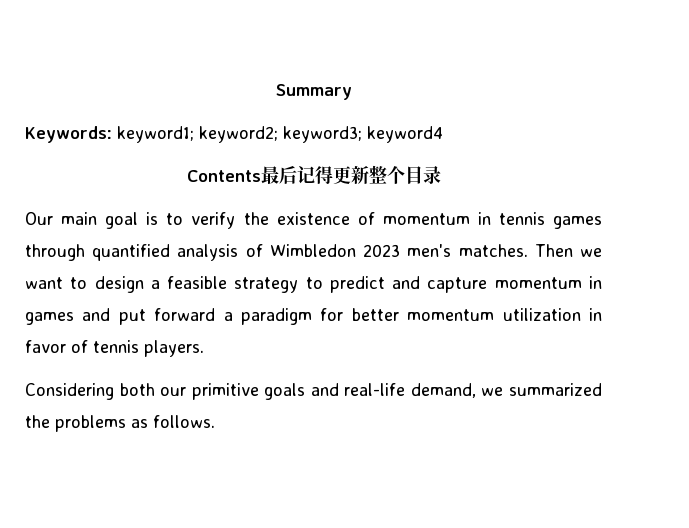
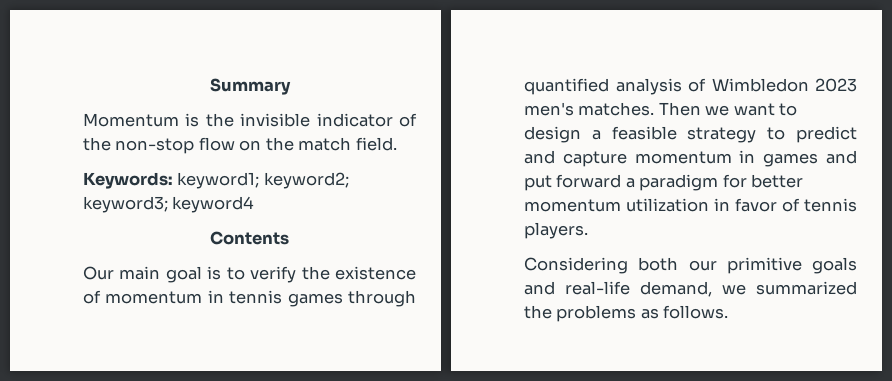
(352, 92) none -> [83,113,417,127] [83,137,397,154] // Momentum is the invisible indicator of the non-stop flow on the match field.
[260,165,441,184] 最后记得更新整个目录 -> (289, 238) none

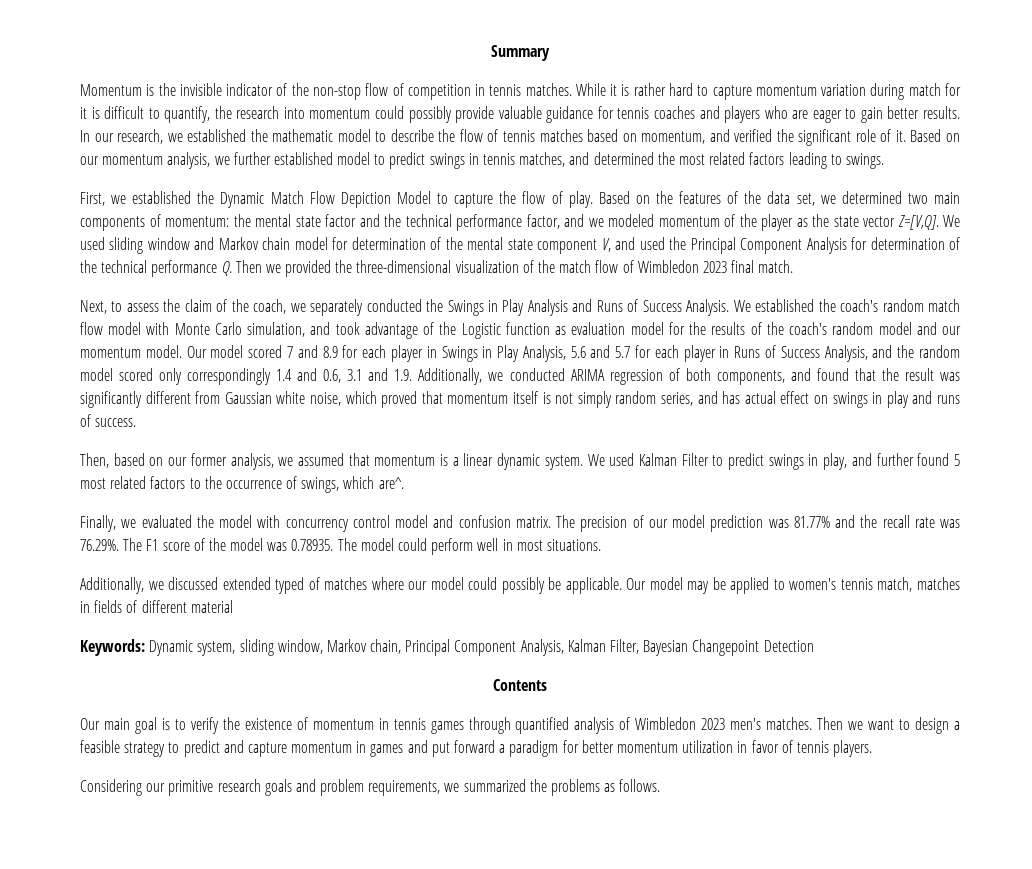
[239,137,397,151] [83,172,349,189] [83,196,255,213] on the match field. // Keywords: keyword1; keyword2; keyword3; keyword4 -> [392,83,961,100] [80,106,960,123] [80,129,961,146] [80,152,884,169] [80,191,961,208] [80,214,960,231] [80,237,961,254] [80,260,794,277] [80,299,960,316] [80,322,962,339] [80,345,960,362] [80,368,961,385] [80,391,961,408] [80,414,137,427] [80,453,960,470] [80,476,404,493] [80,515,960,532] [80,538,601,555] [80,577,960,594] [80,600,233,613] [80,639,814,656] of competition in tennis matches. While it is rather hard to capture momentum variation during match for it is difficult to quantify, the research into momentum could possibly provide valuable guidance for tennis coaches and players who are eager to gain better results. In our research, we established the mathematic model to describe the flow of tennis matches based on momentum, and verified the significant role of it. Based on our momentum analysis, we further established model to predict swings in tennis matches, and determined the most related factors leading to swings. // First, we established the Dynamic Match Flow Depiction Model to capture the flow of play. Based on the features of the data set, we determined two main components of momentum: the mental state factor and the technical performance factor, and we modeled momentum of the player as the state vector Z=[V,Q]. We used sliding window and Markov chain model for determination of the mental state component V, and used the Principal Component Analysis for determination of the technical performance Q. Then we provided the three-dimensional visualization of the match flow of Wimbledon 2023 final match. // Next, to assess the claim of the coach, we separately conducted the Swings in Play Analysis and Runs of Success Analysis. We established the coach's random match flow model with Monte Carlo simulation, and took advantage of the Logistic function as evaluation model for the results of the coach's random model and our momentum model. Our model scored 7 and 8.9 for each player in Swings in Play Analysis, 5.6 and 5.7 for each player in Runs of Success Analysis, and the random model scored only correspondingly 1.4 and 0.6, 3.1 and 1.9. Additionally, we conducted ARIMA regression of both components, and found that the result was significantly different from Gaussian white noise, which proved that momentum itself is not simply random series, and has actual effect on swings in play and runs of success. // Then, based on our former analysis, we assumed that momentum is a linear dynamic system. We used Kalman Filter to predict swings in play, and further found 5 most related factors to the occurrence of swings, which are^. // Finally, we evaluated the model with concurrency control model and confusion matrix. The precision of our model prediction was 81.77% and the recall rate was 76.29%. The F1 score of the model was 0.78935. The model could perform well in most situations. // Additionally, we discussed extended typed of matches where our model could possibly be applicable. Our model may be applied to women's tennis match, matches in fields of different material // Keywords: Dynamic system, sliding window, Markov chain, Principal Component Analysis, Kalman Filter, Bayesian Changepoint Detection
[638,257,679,271] both -> (142, 787) none
(802, 265) none -> [217,779,261,792] research
[565,281,712,297] real-life demand, -> [320,779,441,796] problem requirements,

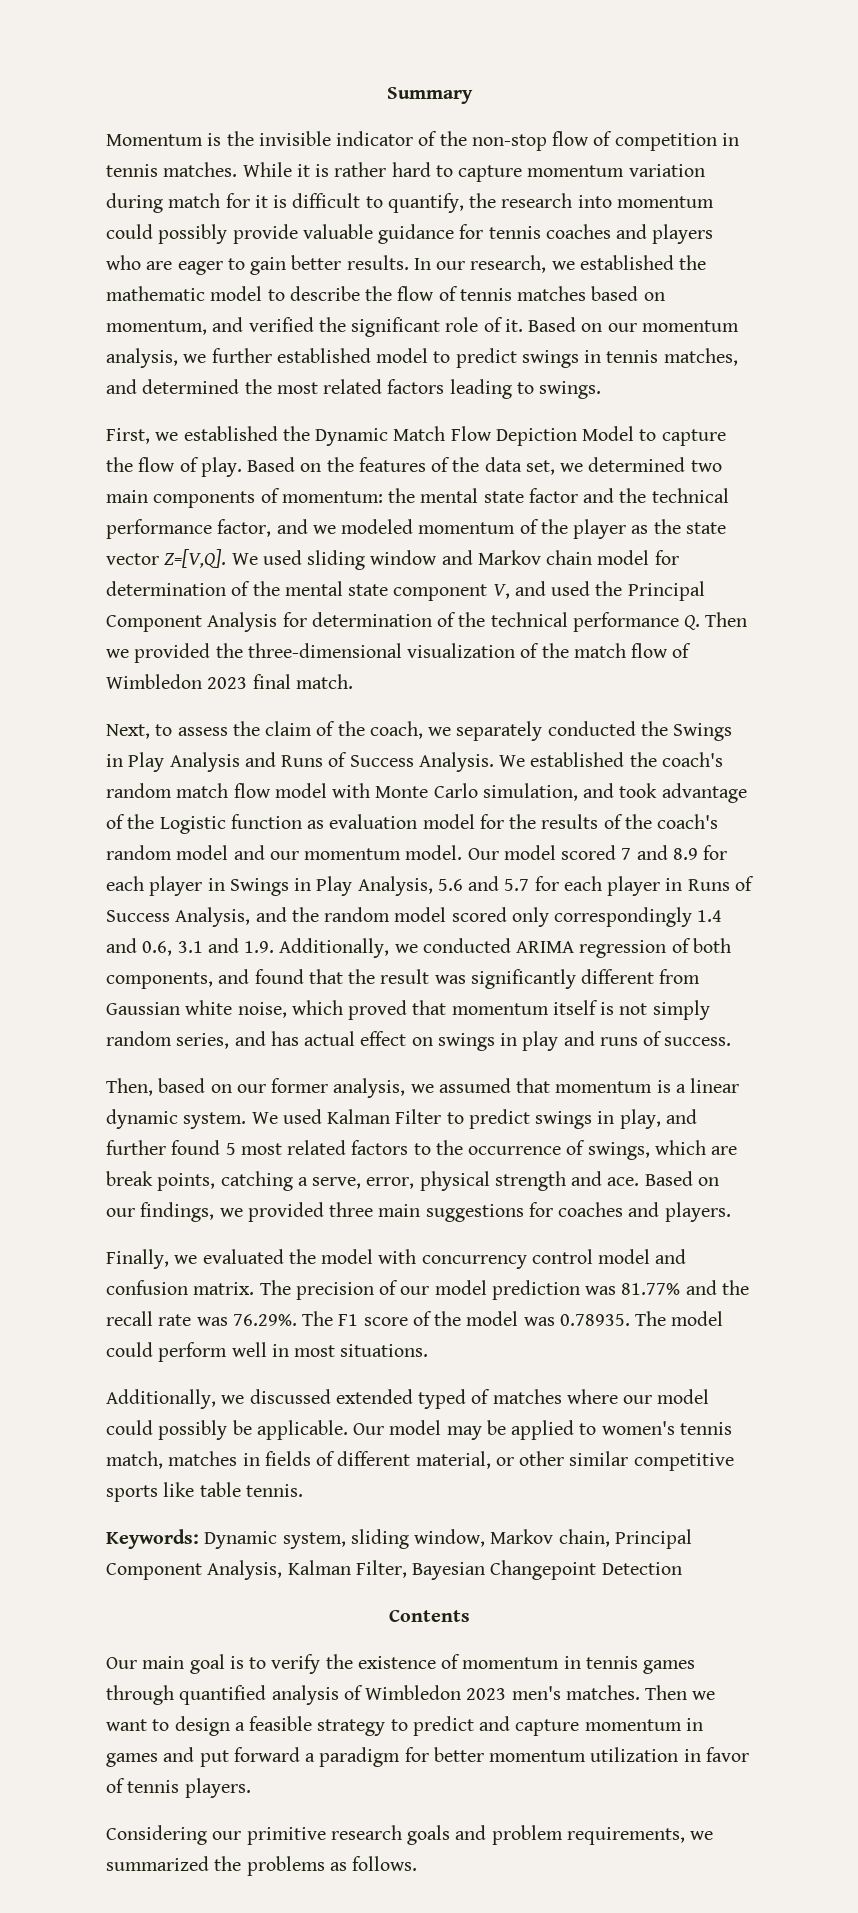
[378,477,404,489] are^. -> [711,1146,738,1155] [106,1171,719,1191] [106,1202,731,1222] are break points, catching a serve, error, physical strength and ace. Based on our findings, we provided three main suggestions for coaches and players.
[190,600,233,613] material -> [415,1451,734,1471] [106,1482,303,1502] material, or other similar competitive sports like table tennis.

